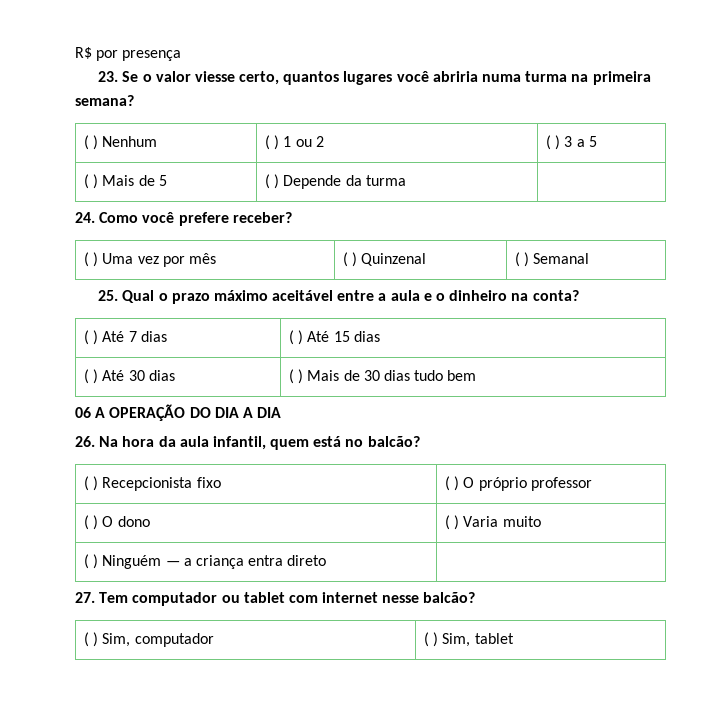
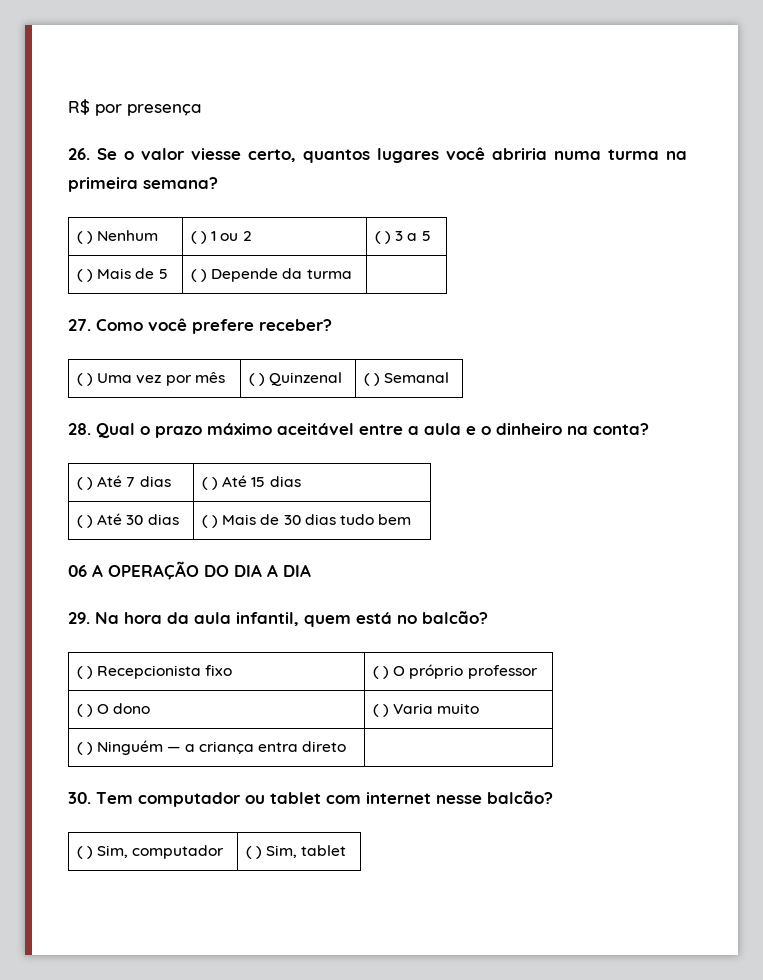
[98,71,119,82] 23. -> [68,148,90,160] 26.
[75,212,95,223] 24. -> [68,319,91,331] 27.
[98,290,119,301] 25. -> [68,423,91,435] 28.
[75,436,95,447] 26. -> [68,612,90,624] 29.
[75,592,95,603] 27. -> [68,792,91,804] 30.

